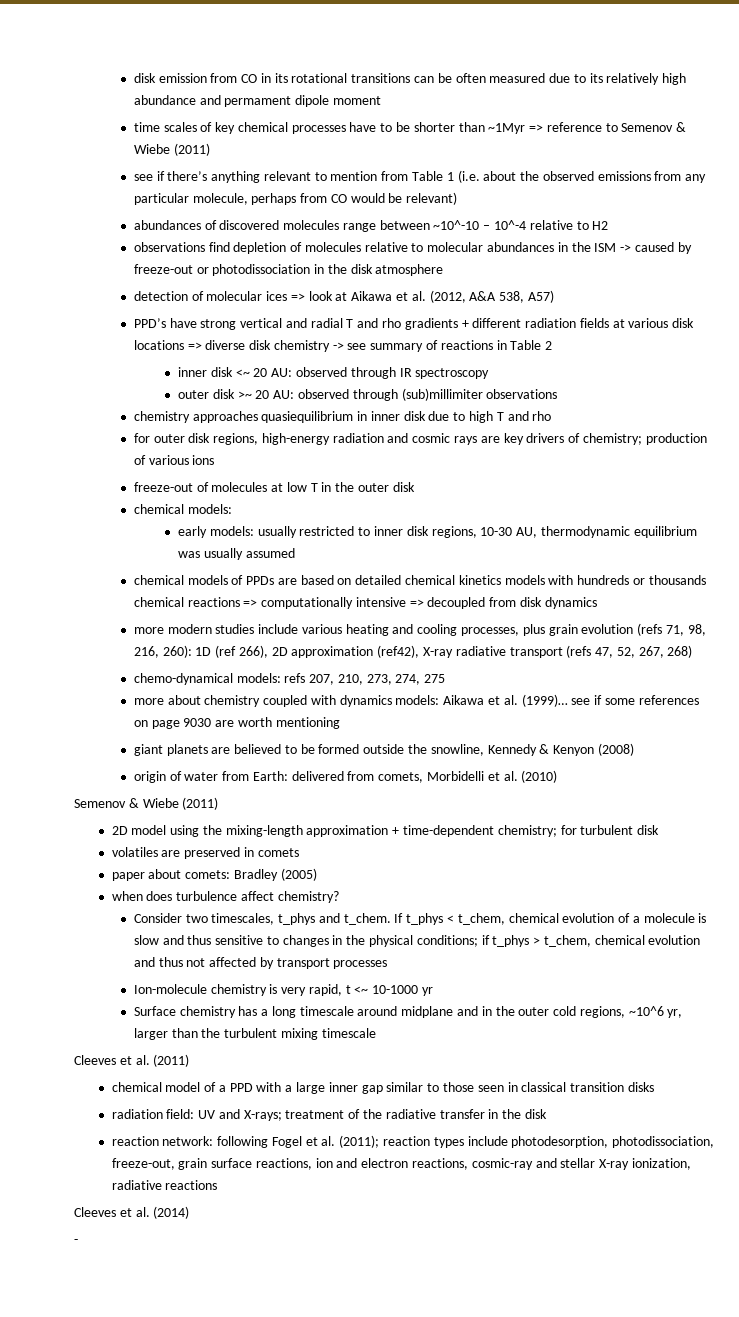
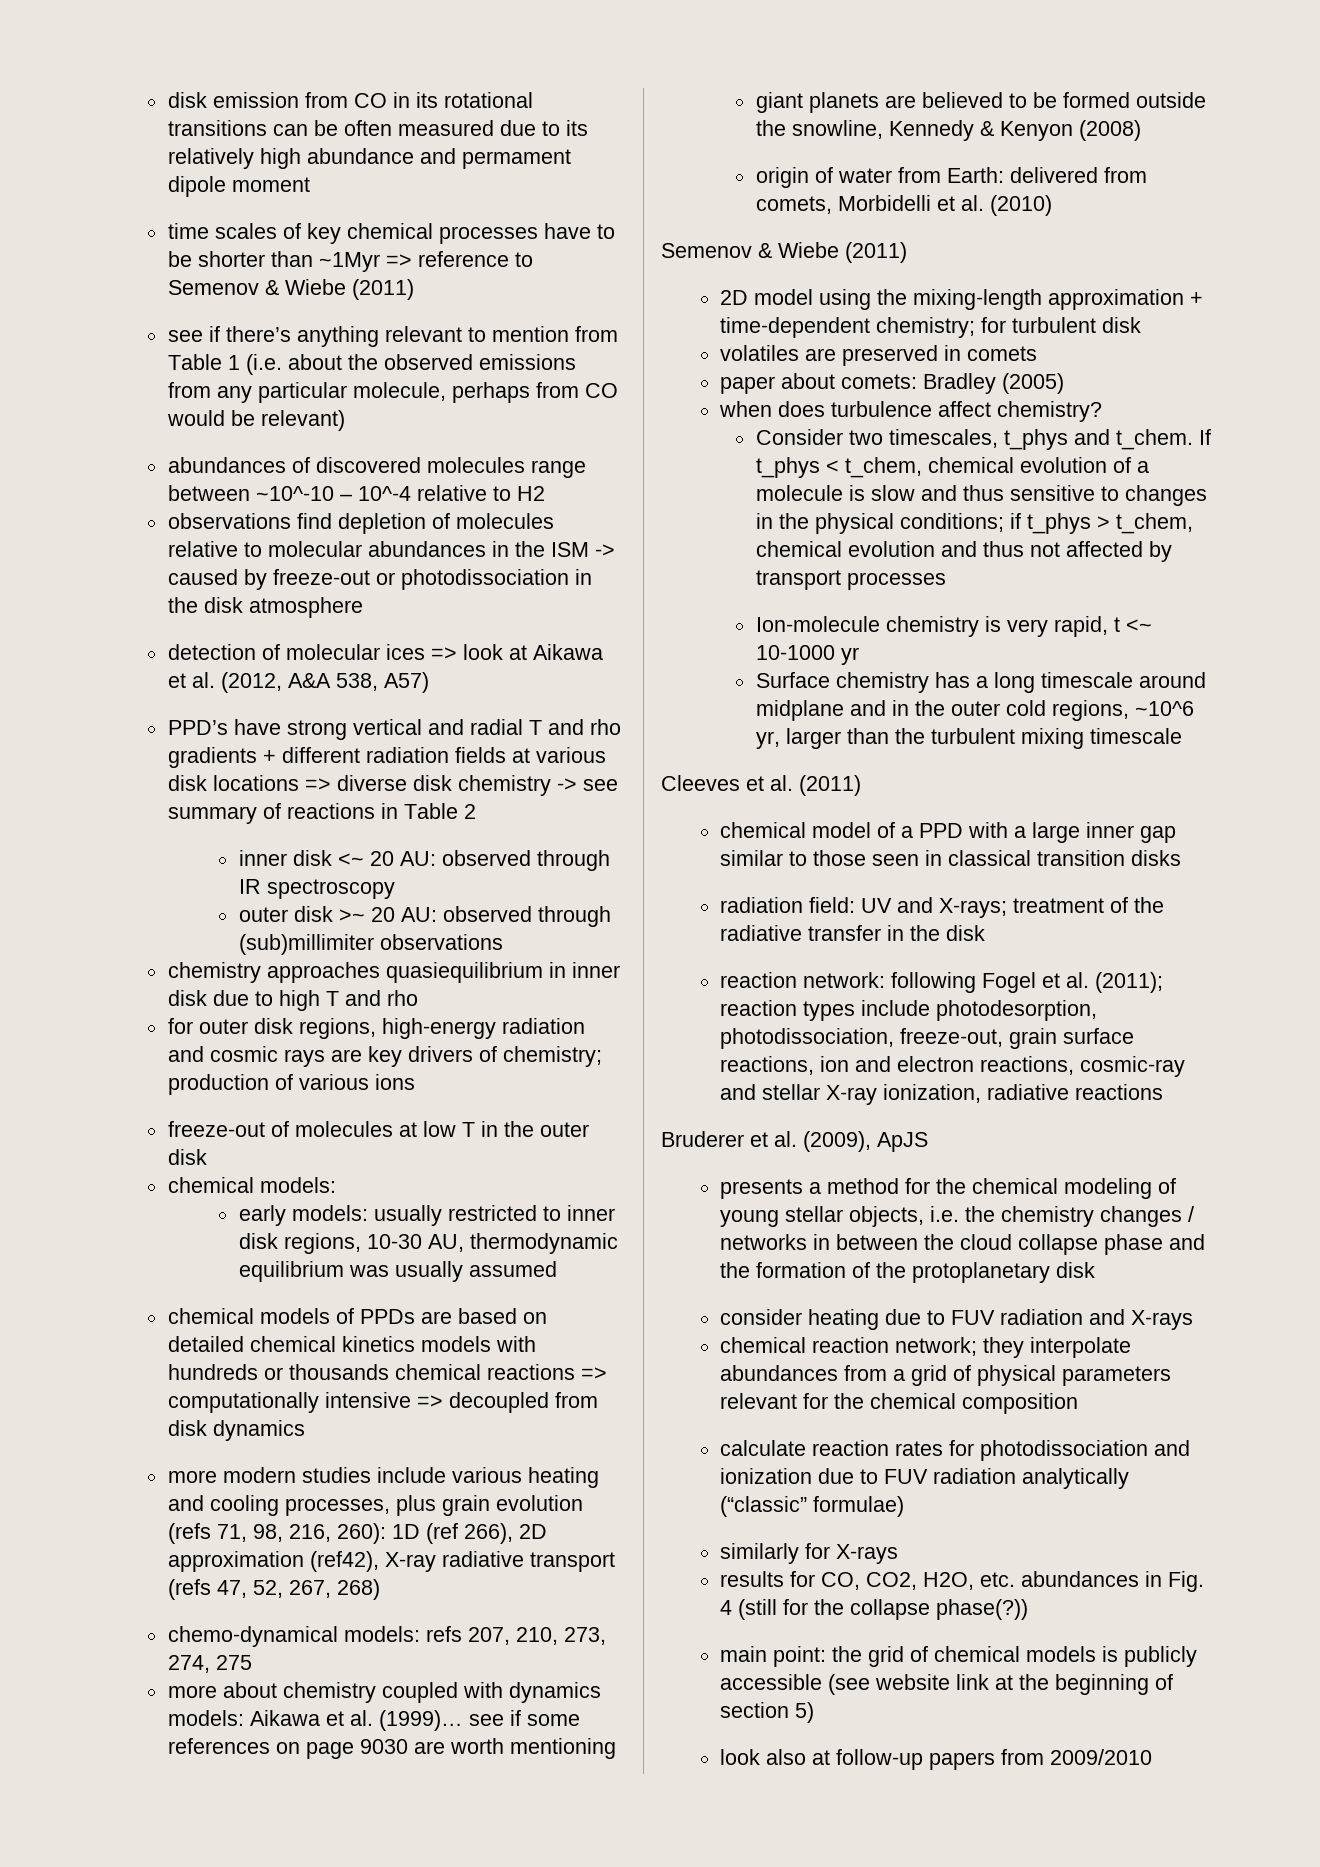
[74,1206,190,1219] [74,1239,78,1244] Cleeves et al. (2014) // - -> [661,1131,928,1152] [720,1178,1177,1199] [720,1206,1195,1227] [720,1234,1206,1255] [720,1262,1096,1283] [720,1309,1194,1330] [720,1337,1132,1358] [720,1365,1172,1386] [720,1393,1079,1414] [720,1440,1191,1461] [720,1468,1130,1489] [720,1496,905,1517] [720,1543,899,1564] [720,1571,1205,1592] [720,1599,1029,1620] [720,1646,1198,1667] [720,1674,1174,1695] [720,1702,815,1723] [720,1749,1153,1770] Bruderer et al. (2009), ApJS // presents a method for the chemical modeling of young stellar objects, i.e. the chemistry changes / networks in between the cloud collapse phase and the formation of the protoplanetary disk // consider heating due to FUV radiation and X-rays // chemical reaction network; they interpolate abundances from a grid of physical parameters relevant for the chemical composition // calculate reaction rates for photodissociation and ionization due to FUV radiation analytically (“classic” formulae) // similarly for X-rays // results for CO, CO2, H2O, etc. abundances in Fig. 4 (still for the collapse phase(?)) // main point: the grid of chemical models is publicly accessible (see website link at the beginning of section 5) // look also at follow-up papers from 2009/2010

